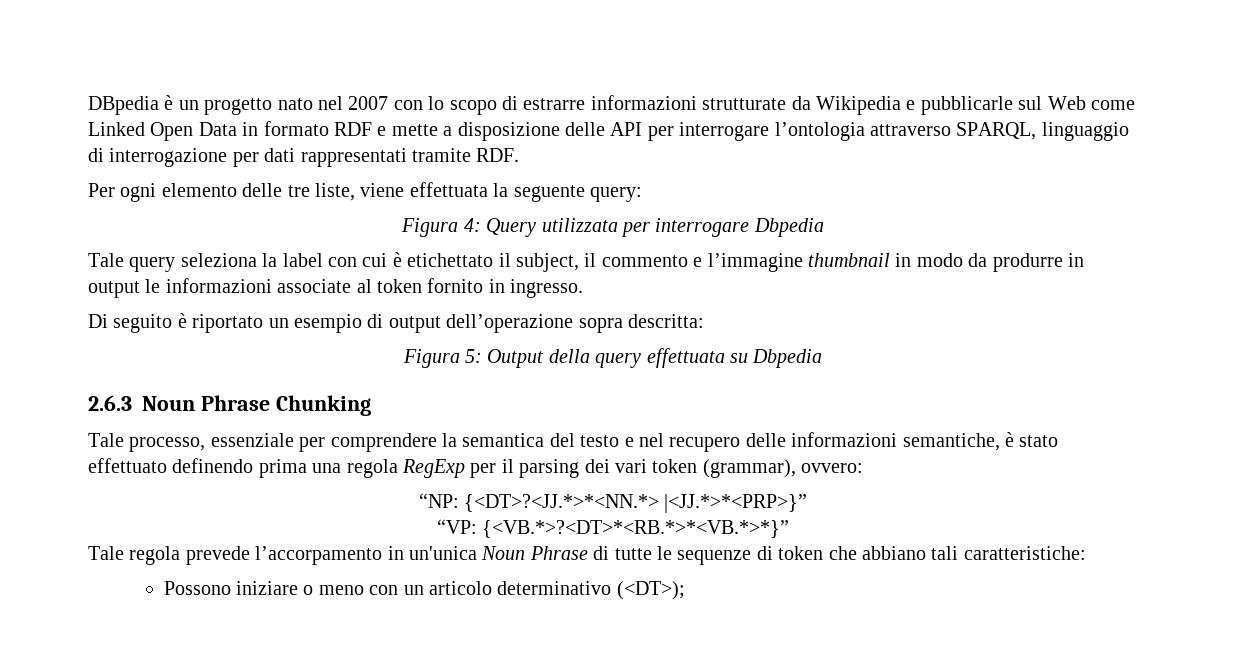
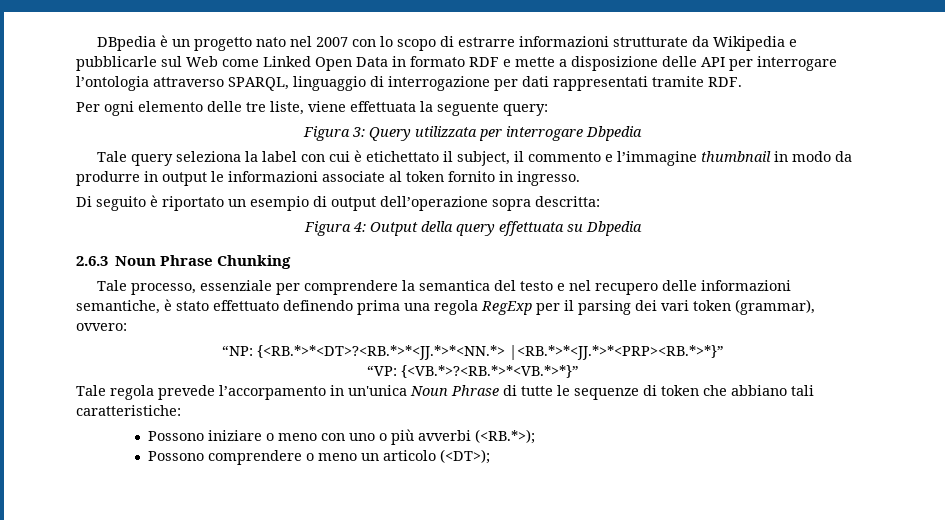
[463,218,481,232] 4: -> [352,127,365,137] 3:
[465,349,482,363] 5: -> [352,222,366,232] 4:
[464,494,808,513] {<DT>?<JJ.*>*<NN.*> |<JJ.*>*<PRP>}” -> [256,345,724,360] {<RB.*>*<DT>?<RB.*>*<JJ.*>*<NN.*> |<RB.*>*<JJ.*>*<PRP><RB.*>*}”
[482,520,790,538] {<VB.*>?<DT>*<RB.*>*<VB.*>*}” -> [400,365,579,378] {<VB.*>?<RB.*>*<VB.*>*}”
(399, 590) none -> [348,429,535,445] [147,450,357,465] uno o più avverbi (<RB.*>); // Possono comprendere o meno
[497,581,612,595] determinativo -> (436, 455) none

